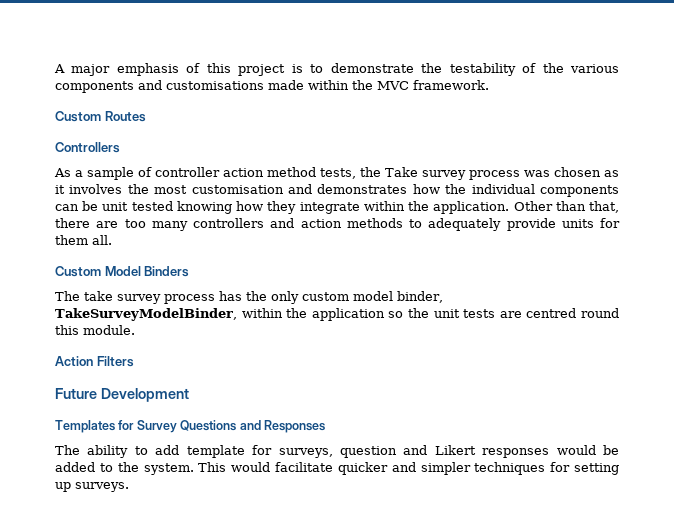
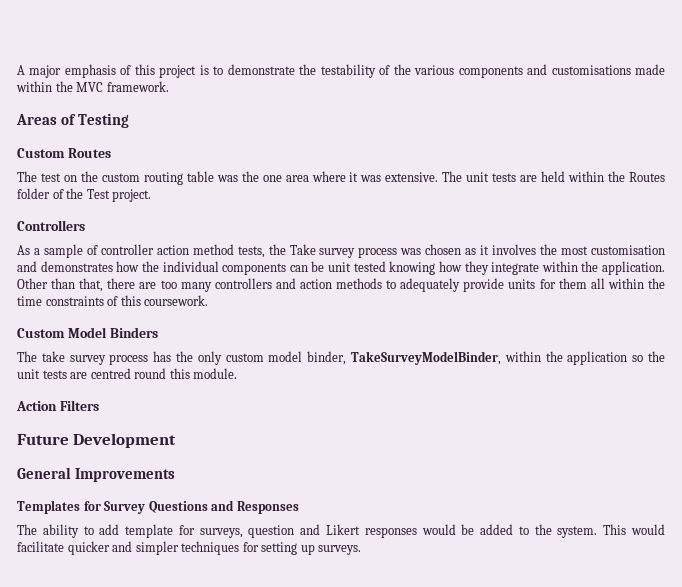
(489, 85) none -> [16,113,130,128] // Areas of Testing
(146, 116) none -> [17,171,665,185] [17,188,152,202] // The test on the custom routing table was the one area where it was extensive. The unit tests are held within the Routes folder of the Test project.
[92,235,112,245] all. -> [590,278,665,289] [17,295,209,306] all within the time constraints of this coursework.
(189, 395) none -> [17,467,176,482] // General Improvements

